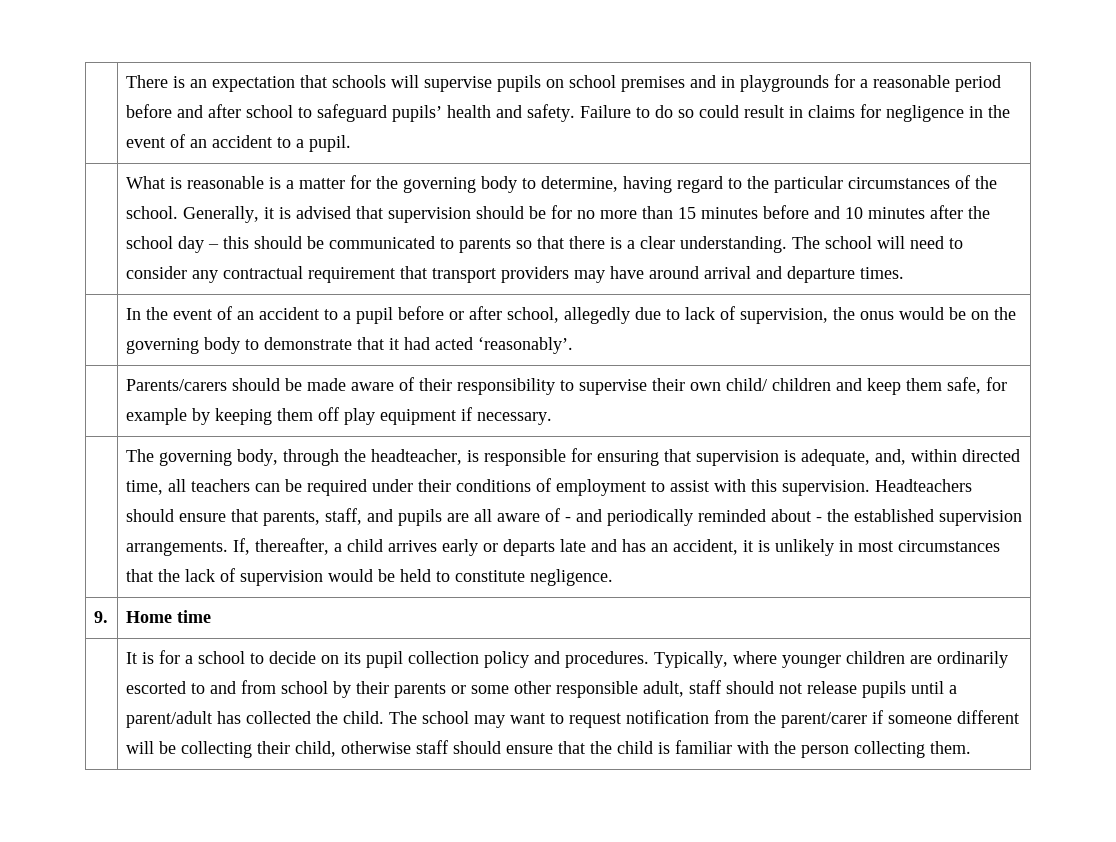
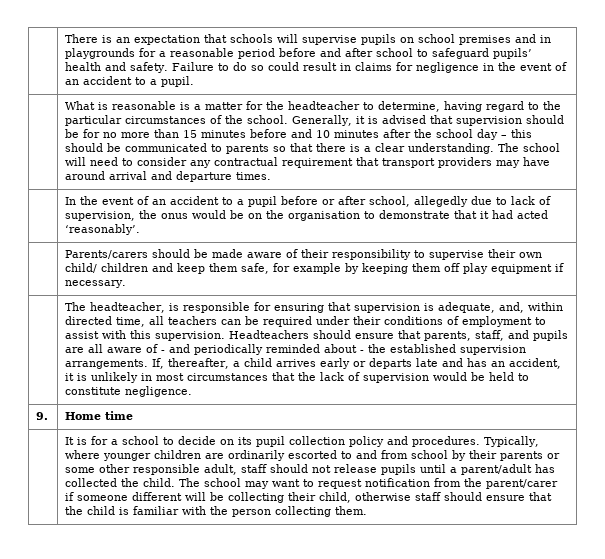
[402,176,517,193] governing body -> [288,101,361,110] headteacher
[125,337,240,354] governing body -> [288,211,361,221] organisation
[158,449,366,466] governing body, through the -> (87, 306) none

